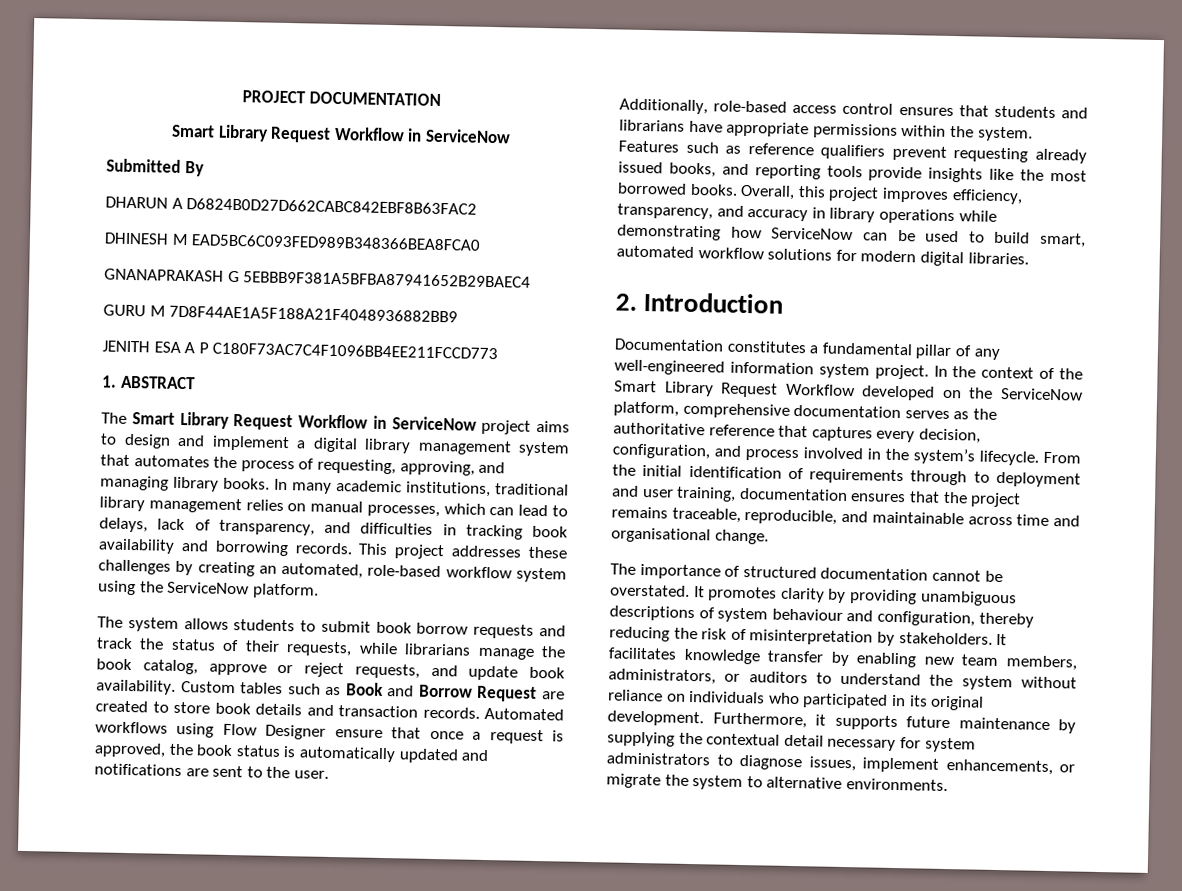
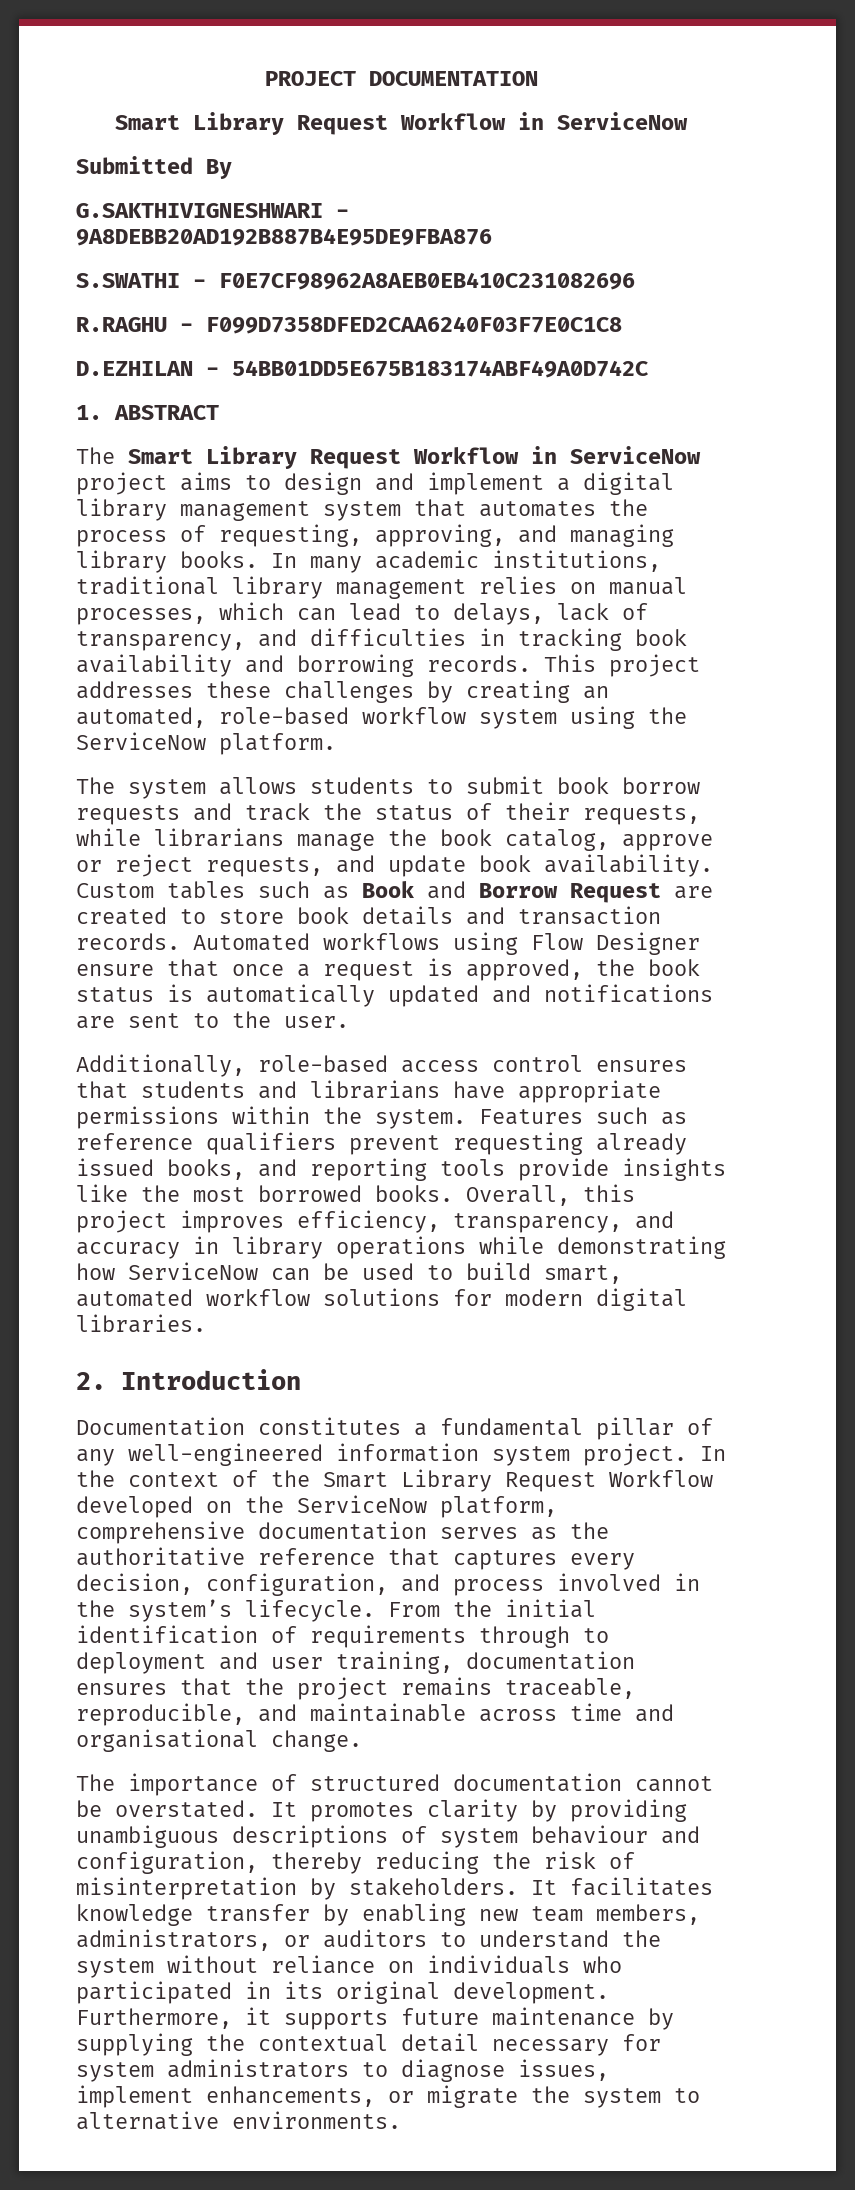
[105,196,478,215] [104,232,481,251] [104,268,532,288] [103,304,459,323] [102,340,499,360] DHARUN A D6824B0D27D662CABC842EBF8B63FAC2 // DHINESH M EAD5BC6C093FED989B348366BEA8FCA0 // GNANAPRAKASH G 5EBBB9F381A5BFBA87941652B29BAEC4 // GURU M 7D8F44AE1A5F188A21F4048936882BB9 // JENITH ESA A P C180F73AC7C4F1096BB4EE211FCCD773 -> [76,203,349,218] [76,228,492,246] [76,272,635,290] [76,316,622,334] [76,360,648,378] G.SAKTHIVIGNESHWARI - 9A8DEBB20AD192B887B4E95DE9FBA876 // S.SWATHI - F0E7CF98962A8AEB0EB410C231082696 // R.RAGHU - F099D7358DFED2CAA6240F03F7E0C1C8 // D.EZHILAN - 54BB01DD5E675B183174ABF49A0D742C

